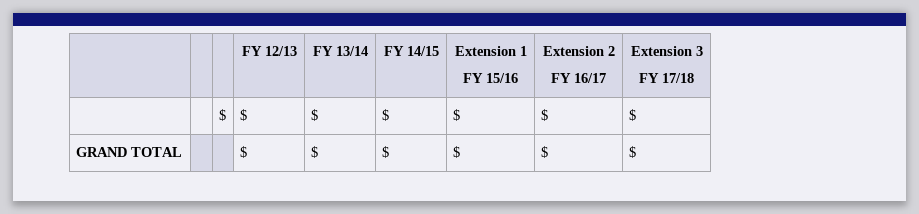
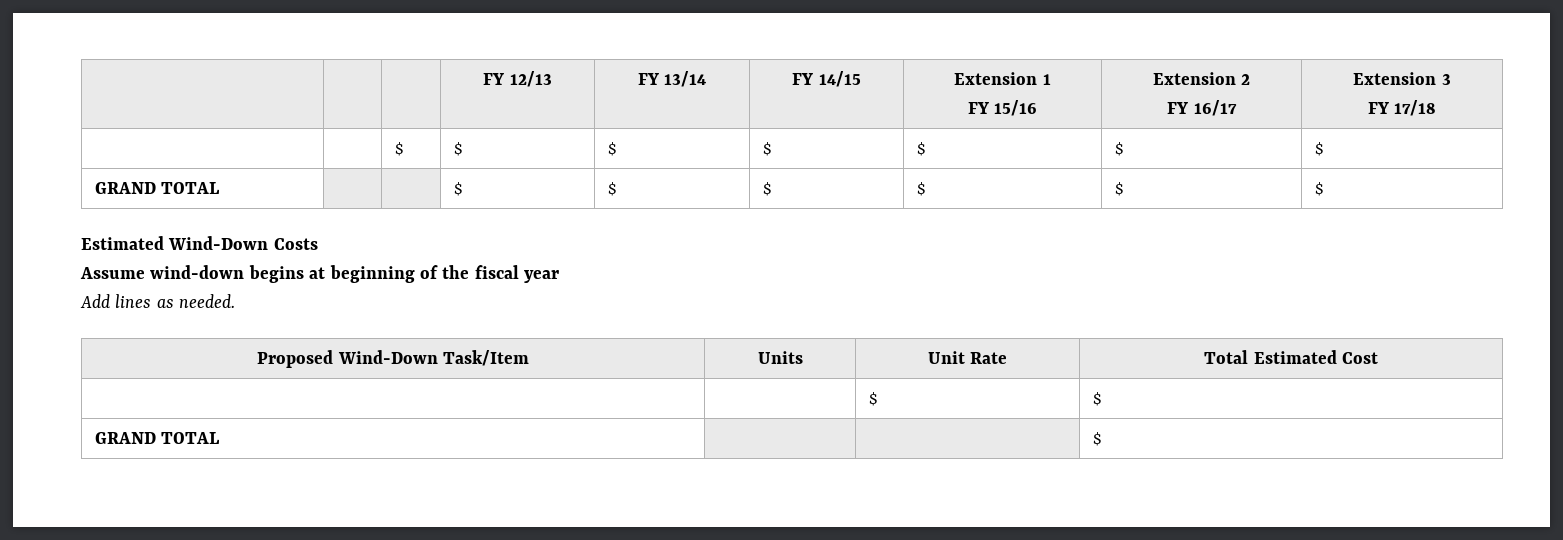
(636, 152) none -> [81,236,318,250] [80,265,560,283] [80,294,236,308] [257,350,529,368] [757,351,803,364] [927,351,1008,364] [1204,350,1378,364] [868,392,877,406] [1092,392,1101,406] [94,432,219,444] [1092,432,1101,446] // Estimated Wind-Down Costs // Assume wind-down begins at beginning of the fiscal year // Add lines as needed. // Proposed Wind-Down Task/Item | Units | Unit Rate | Total Estimated Cost // | | $ | $ // GRAND TOTAL | | | $

